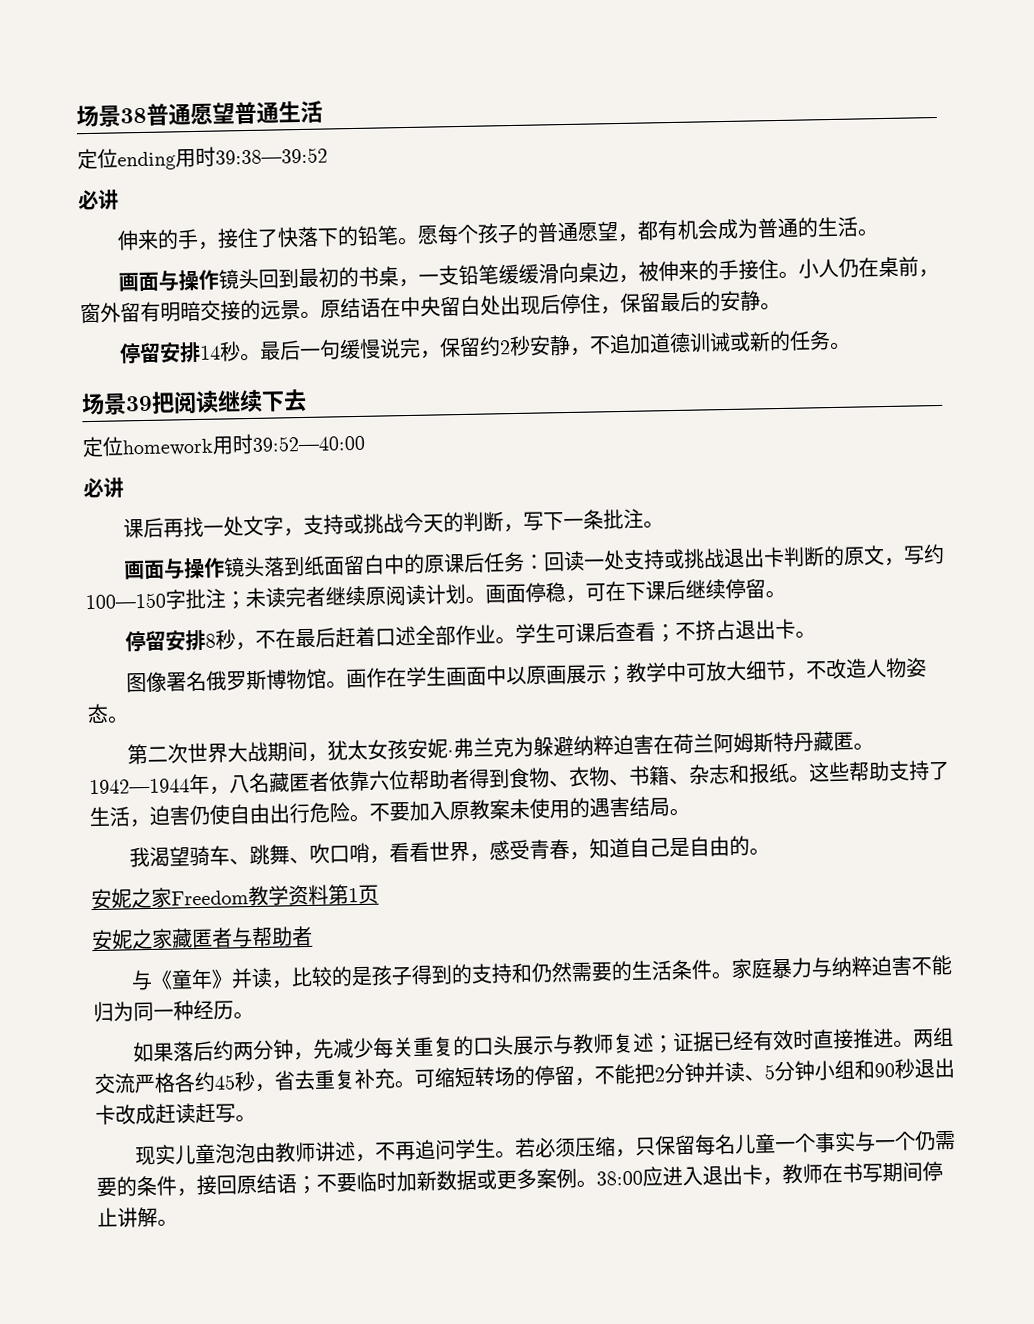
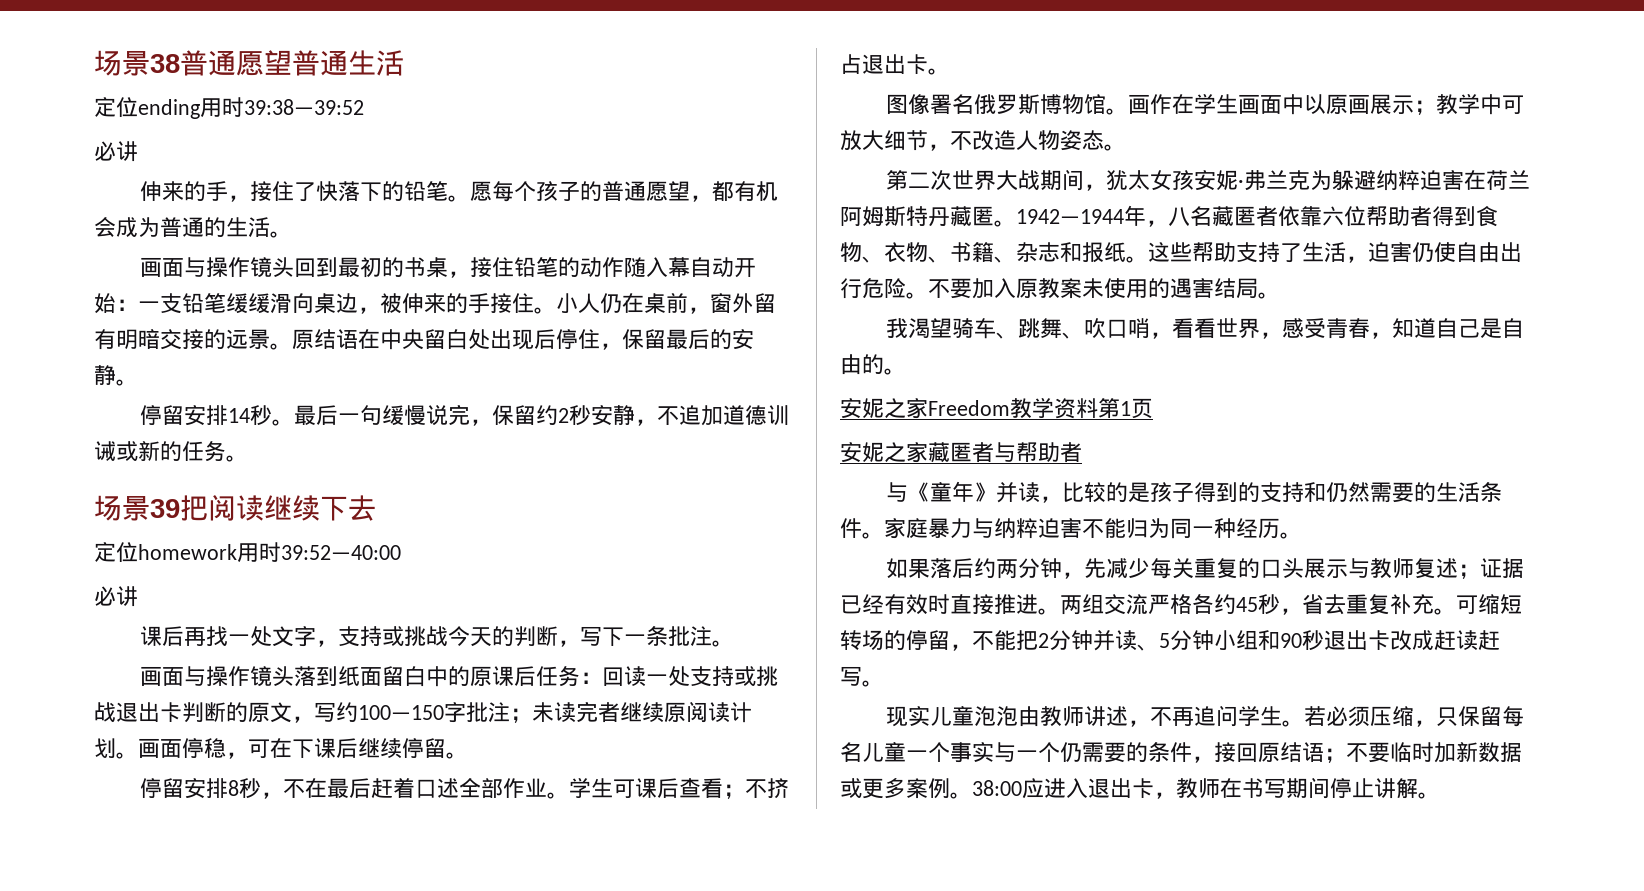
(420, 283) none -> [469,257,756,278] [94,293,138,314] 接住铅笔的动作随入幕自动开始：

